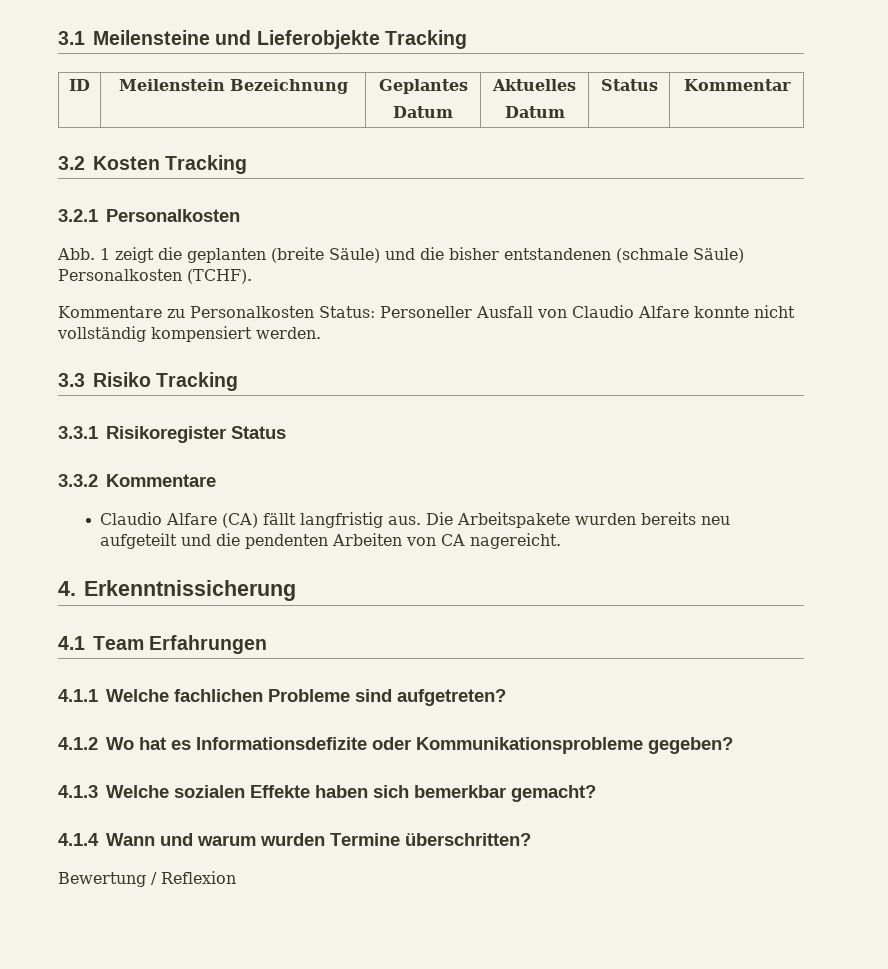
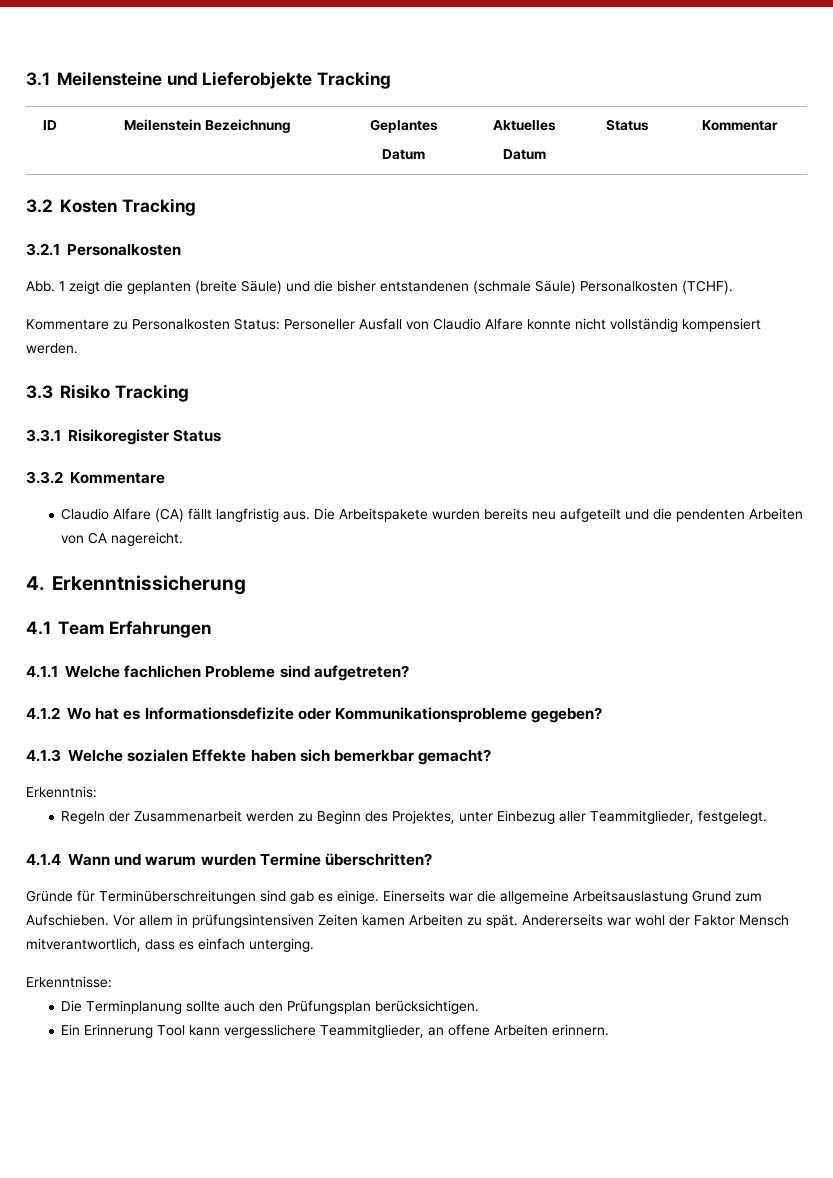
(596, 793) none -> [26,786,97,798] [61,810,768,824] // Erkenntnis: // Regeln der Zusammenarbeit werden zu Beginn des Projektes, unter Einbezug aller Teammitglieder, festgelegt.
[58,871,236,887] Bewertung / Reflexion -> [26,890,762,904] [26,914,789,928] [26,938,314,952] [26,976,112,988] [61,1000,480,1014] [61,1024,610,1038] Gründe für Terminüberschreitungen sind gab es einige. Einerseits war die allgemeine Arbeitsauslastung Grund zum Aufschieben. Vor allem in prüfungsintensiven Zeiten kamen Arbeiten zu spät. Andererseits war wohl der Faktor Mensch mitverantwortlich, dass es einfach unterging. // Erkenntnisse: // Die Terminplanung sollte auch den Prüfungsplan berücksichtigen. // Ein Erinnerung Tool kann vergesslichere Teammitglieder, an offene Arbeiten erinnern.

